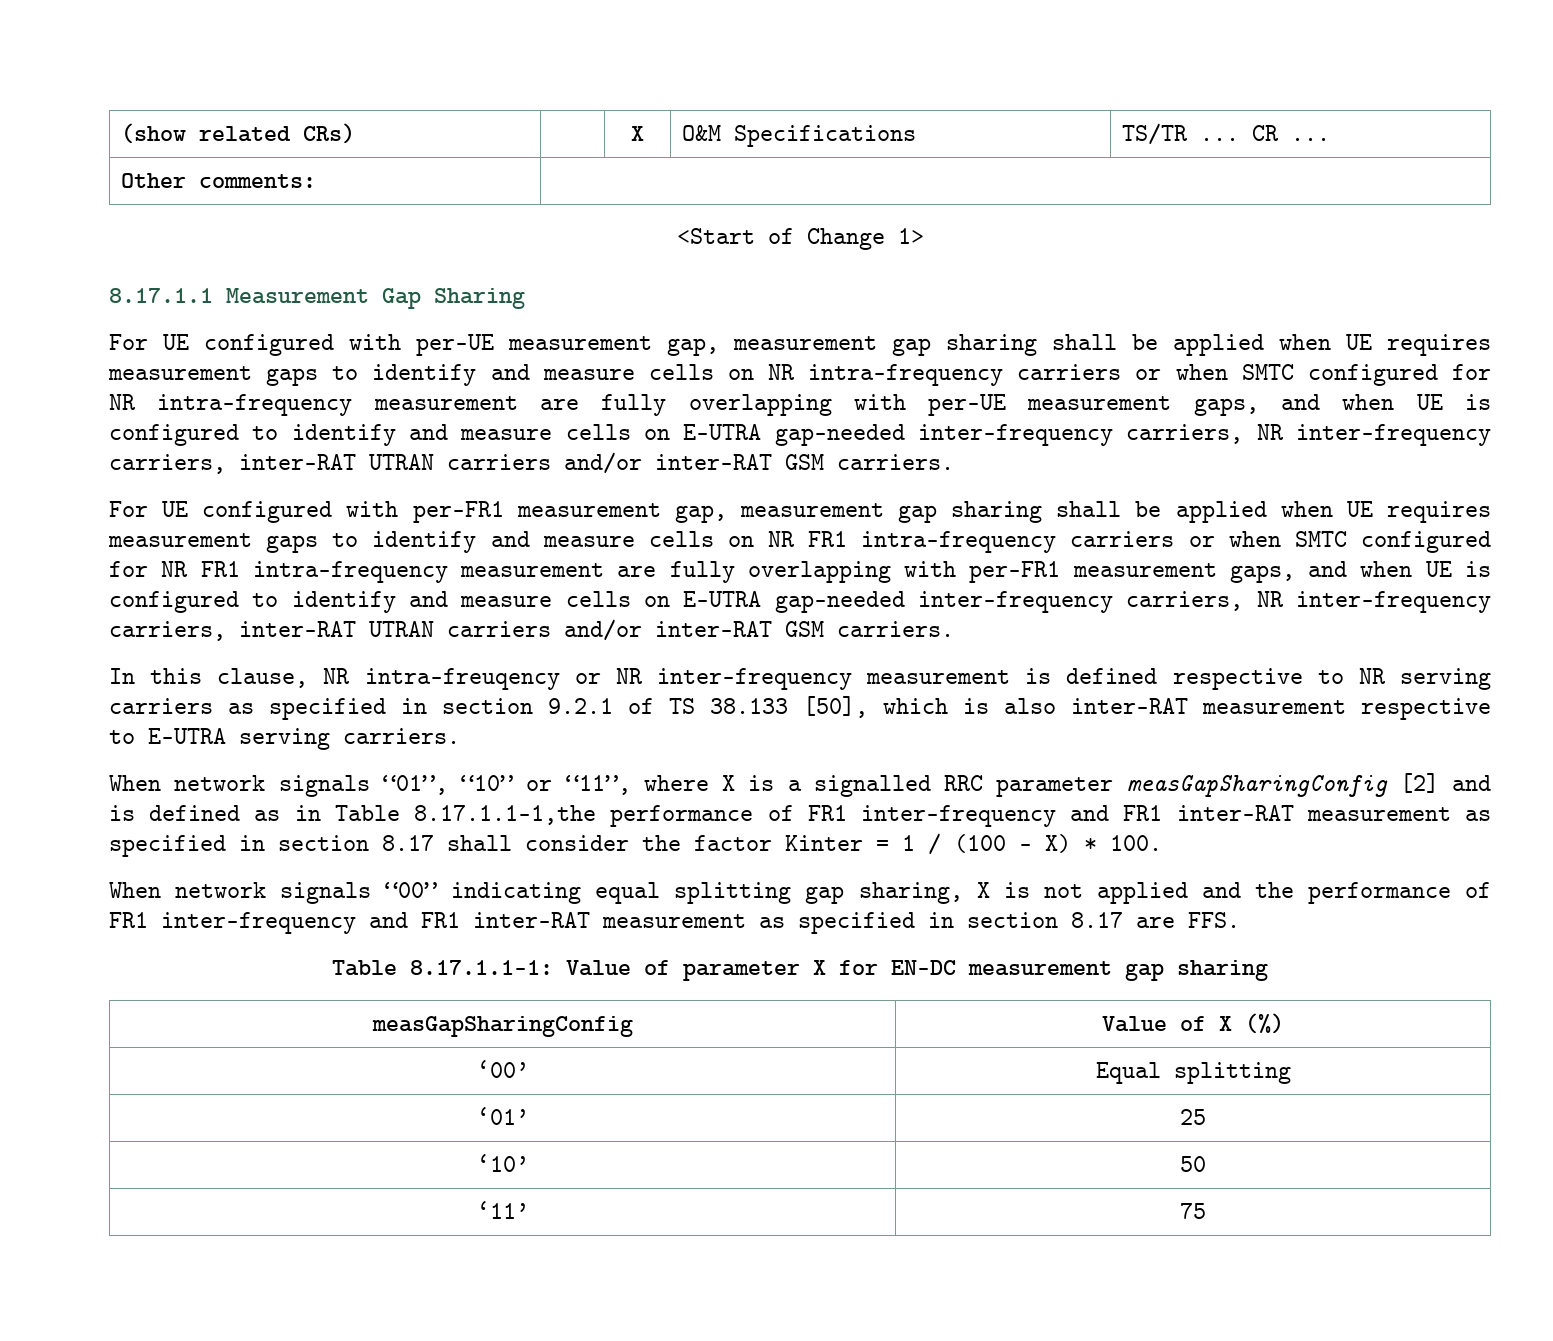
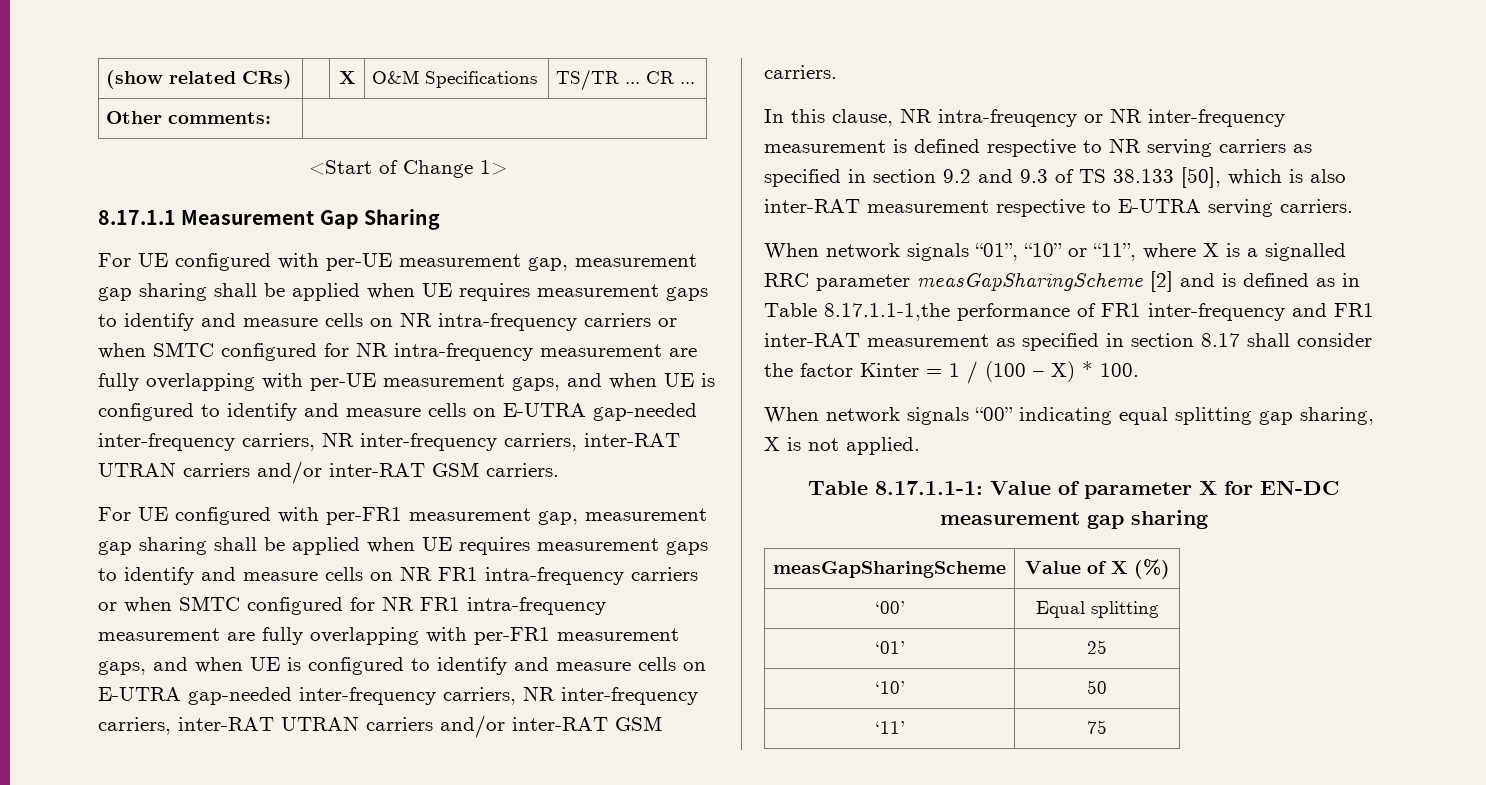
[548,698,613,714] 9.2.1 -> [943,169,1048,183] 9.2 and 9.3
[1126,775,1388,797] measGapSharingConfig -> [917,272,1143,291] measGapSharingScheme
[1096,882,1491,904] [109,912,1240,934] applied and the performance of FR1 inter-frequency and FR1 inter-RAT measurement as specified in section 8.17 are FFS. -> [846,437,920,455] applied.
[371,1016,633,1037] measGapSharingConfig -> [773,561,1006,578] measGapSharingScheme

